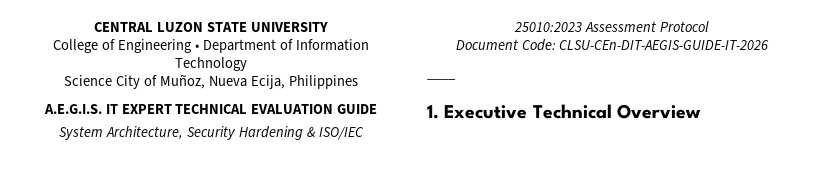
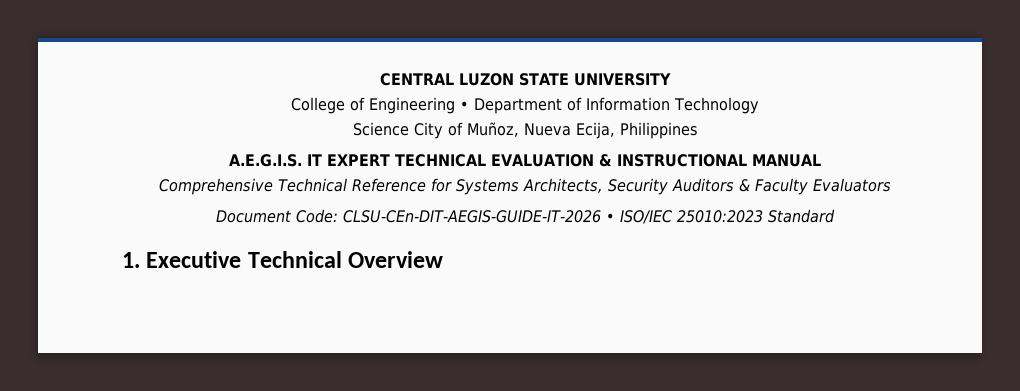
[337,104,378,114] [59,126,364,140] [514,21,709,32] GUIDE // System Architecture, Security Hardening & ISO/IEC 25010:2023 Assessment Protocol -> [598,154,821,167] [159,178,891,195] & INSTRUCTIONAL MANUAL // Comprehensive Technical Reference for Systems Architects, Security Auditors & Faculty Evaluators
[427,78,456,80] // ____ -> [605,209,835,224] • ISO/IEC 25010:2023 Standard

